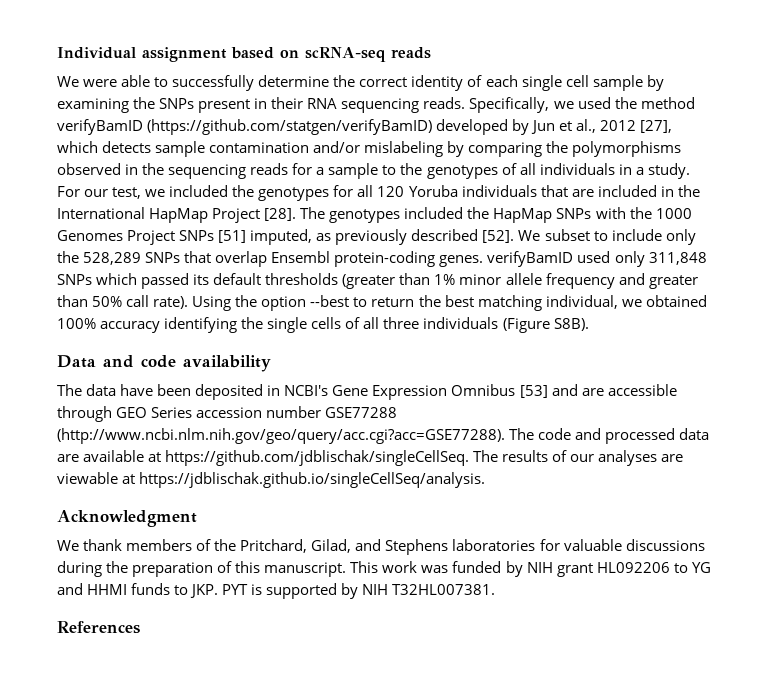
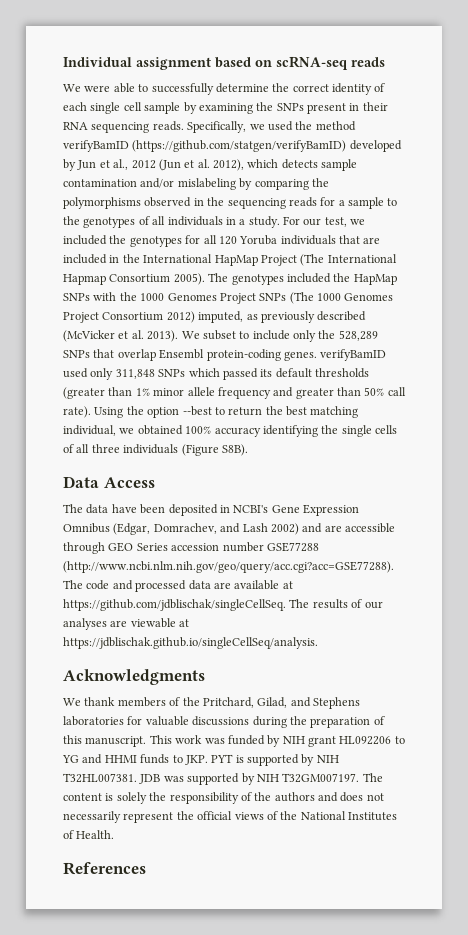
[640,120,673,133] [27], -> [158,159,244,171] (Jun et al. 2012),
[264,208,297,221] [28]. -> [300,254,397,266] [63,273,205,285] (The International Hapmap Consortium 2005).
[218,229,515,245] [51] imputed, as previously described [52]. -> [289,292,394,304] [63,311,367,323] [63,330,179,342] (The 1000 Genomes Project Consortium 2012) imputed, as previously described (McVicker et al. 2013).
[103,355,271,372] and code availability -> [103,477,155,488] Access
[519,385,548,398] [53] -> [113,523,299,535] (Edgar, Domrachev, and Lash 2002)
[57,510,197,527] Acknowledgment -> [63,669,205,685] Acknowledgments
(496, 589) none -> [139,773,383,785] [63,792,384,804] [63,811,397,823] [63,830,115,839] JDB was supported by NIH T32GM007197. The content is solely the responsibility of the authors and does not necessarily represent the official views of the National Institutes of Health.

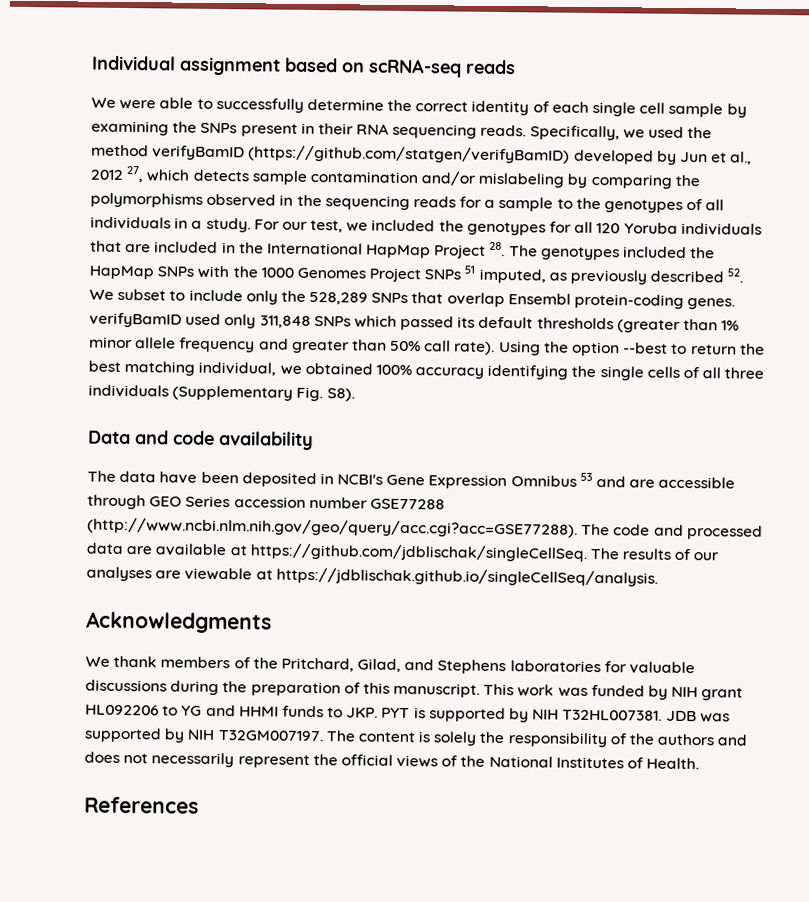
[158,159,244,171] (Jun et al. 2012), -> [126,166,145,183] 27,
[300,254,397,266] [63,273,205,285] (The International Hapmap Consortium 2005). -> [489,241,506,257] 28.
[289,292,394,304] [63,311,367,323] [63,330,179,342] (The 1000 Genomes Project Consortium 2012) imputed, as previously described (McVicker et al. 2013). -> [464,265,744,285] 51 imputed, as previously described 52.
[181,444,248,456] [63,476,155,488] (Figure S8B). // Data Access -> [172,385,355,402] [88,430,314,451] (Supplementary Fig. S8). // Data and code availability
[113,523,299,535] (Edgar, Domrachev, and Lash 2002) -> [579,472,593,482] 53

